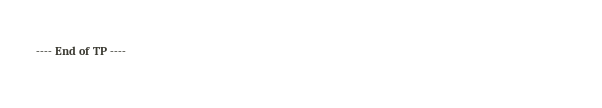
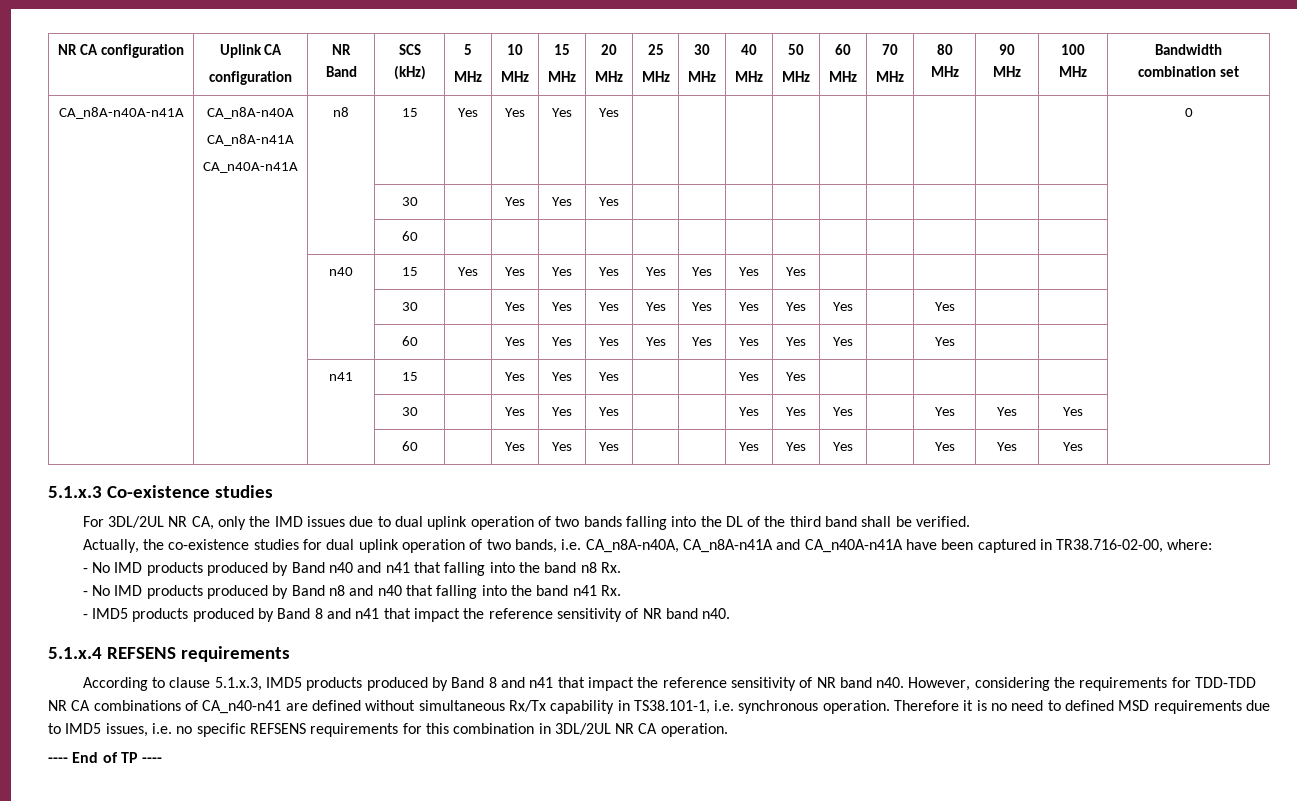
(36, 53) none -> [58,44,184,58] [219,44,283,58] [209,71,292,85] [332,44,351,55] [325,66,357,77] [398,44,421,55] [393,65,426,80] [464,44,472,55] [454,71,482,82] [507,44,523,55] [501,71,529,82] [554,44,570,55] [548,71,576,82] [601,44,617,55] [595,71,623,82] [647,44,664,55] [641,71,670,82] [694,44,710,55] [688,71,716,82] [741,44,757,55] [735,71,763,82] [788,44,804,55] [782,71,810,82] [835,44,851,55] [829,71,857,82] [882,44,898,55] [876,71,904,82] [936,44,953,55] [930,66,959,77] [999,44,1015,55] [993,66,1021,77] [1061,44,1085,55] [1059,66,1087,77] [1155,44,1222,55] [1138,66,1239,77] [58,107,184,119] [207,107,294,119] [207,134,294,146] [203,162,298,173] [333,107,349,117] [401,108,418,117] [458,108,478,117] [505,108,525,117] [552,108,572,117] [599,108,619,117] [1184,108,1193,117] [401,197,418,206] [505,197,525,206] [552,197,572,206] [599,197,619,206] [401,231,418,241] [329,267,353,276] [401,267,418,276] [458,267,478,276] [505,267,525,276] [552,267,572,276] [599,267,619,276] [645,267,666,276] [692,267,712,276] [739,267,759,276] [786,267,806,276] [401,302,418,311] [505,302,525,311] [552,302,572,311] [599,302,619,311] [645,302,666,311] [692,302,712,311] [739,302,759,311] [786,302,806,311] [833,302,853,311] [934,302,955,311] [401,336,418,346] [505,337,525,346] [552,337,572,346] [599,337,619,346] [645,337,666,346] [692,337,712,346] [739,337,759,346] [786,337,806,346] [833,337,853,346] [934,337,955,346] [329,372,353,381] [401,372,418,381] [505,372,525,381] [552,372,572,381] [599,372,619,381] [739,372,759,381] [786,372,806,381] [401,407,418,416] [505,407,525,416] [552,407,572,416] [599,407,619,416] [739,407,759,416] [786,407,806,416] [833,407,853,416] [934,407,955,416] [997,407,1017,416] [1063,407,1083,416] [401,441,418,451] [505,442,525,451] [552,442,572,451] [599,442,619,451] [739,442,759,451] [786,442,806,451] [833,442,853,451] [934,442,955,451] [997,442,1017,451] [1063,442,1083,451] [48,485,273,498] [82,516,971,530] [82,539,1213,553] [82,562,621,576] [82,585,621,599] [82,608,731,622] [48,646,290,662] [82,677,1257,691] [48,700,1271,714] [48,723,728,737] NR CA configuration | Uplink CA // configuration | NR Band | SCS (kHz) | 5 // MHz | 10 // MHz | 15 // MHz | 20 // MHz | 25 // MHz | 30 // MHz | 40 // MHz | 50 // MHz | 60 // MHz | 70 // MHz | 80 MHz | 90 MHz | 100 MHz | Bandwidth combination set // CA_n8A-n40A-n41A | CA_n8A-n40A // CA_n8A-n41A // CA_n40A-n41A | n8 | 15 | Yes | Yes | Yes | Yes | | | | | | | | | | 0 // | | | 30 | | Yes | Yes | Yes | | | | | | | | | | // | | | 60 | | | | | | | | | | | | | | // | | n40 | 15 | Yes | Yes | Yes | Yes | Yes | Yes | Yes | Yes | | | | | | // | | | 30 | | Yes | Yes | Yes | Yes | Yes | Yes | Yes | Yes | | Yes | | | // | | | 60 | | Yes | Yes | Yes | Yes | Yes | Yes | Yes | Yes | | Yes | | | // | | n41 | 15 | | Yes | Yes | Yes | | | Yes | Yes | | | | | | // | | | 30 | | Yes | Yes | Yes | | | Yes | Yes | Yes | | Yes | Yes | Yes | // | | | 60 | | Yes | Yes | Yes | | | Yes | Yes | Yes | | Yes | Yes | Yes | // 5.1.x.3 Co-existence studies // For 3DL/2UL NR CA, only the IMD issues due to dual uplink operation of two bands falling into the DL of the third band shall be verified. // Actually, the co-existence studies for dual uplink operation of two bands, i.e. CA_n8A-n40A, CA_n8A-n41A and CA_n40A-n41A have been captured in TR38.716-02-00, where: // - No IMD products produced by Band n40 and n41 that falling into the band n8 Rx. // - No IMD products produced by Band n8 and n40 that falling into the band n41 Rx. // - IMD5 products produced by Band 8 and n41 that impact the reference sensitivity of NR band n40. // 5.1.x.4 REFSENS requirements // According to clause 5.1.x.3, IMD5 products produced by Band 8 and n41 that impact the reference sensitivity of NR band n40. However, considering the requirements for TDD-TDD NR CA combinations of CA_n40-n41 are defined without simultaneous Rx/Tx capability in TS38.101-1, i.e. synchronous operation. Therefore it is no need to defined MSD requirements due to IMD5 issues, i.e. no specific REFSENS requirements for this combination in 3DL/2UL NR CA operation. //

